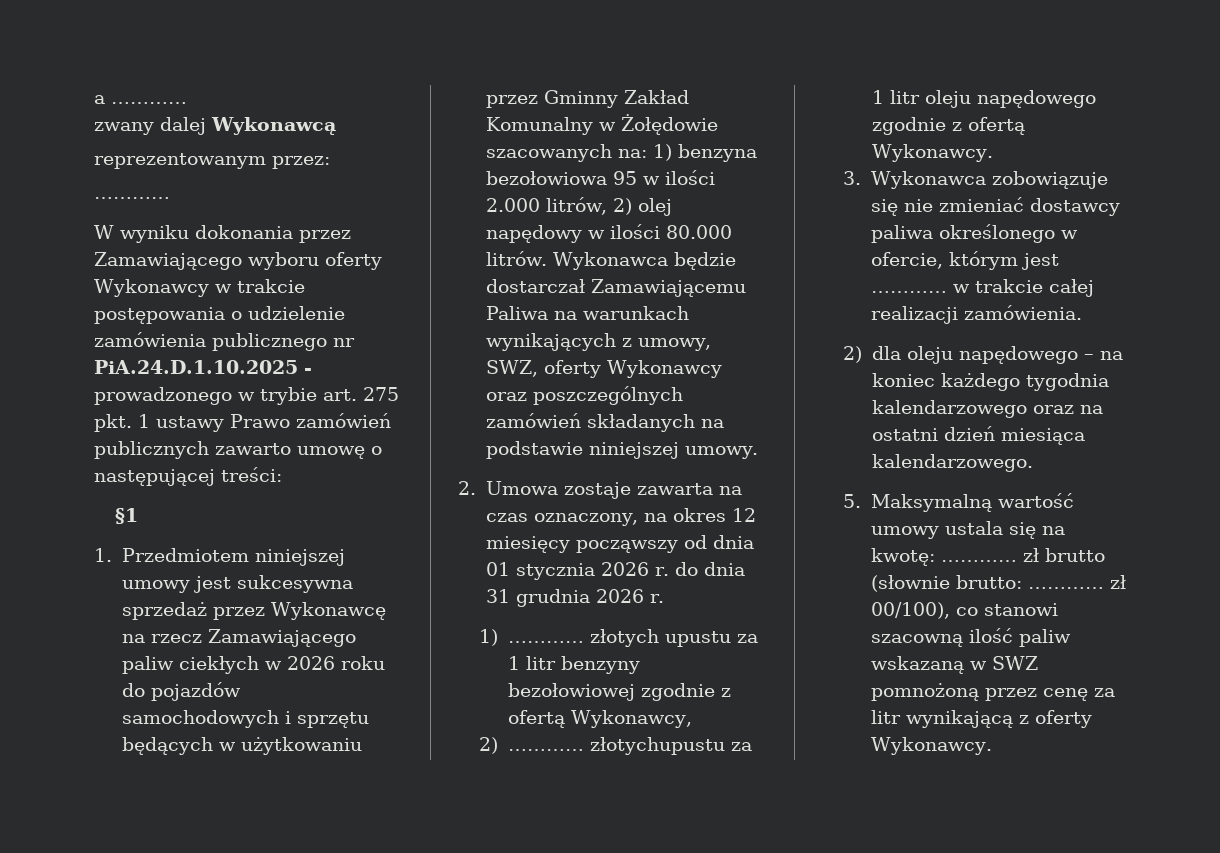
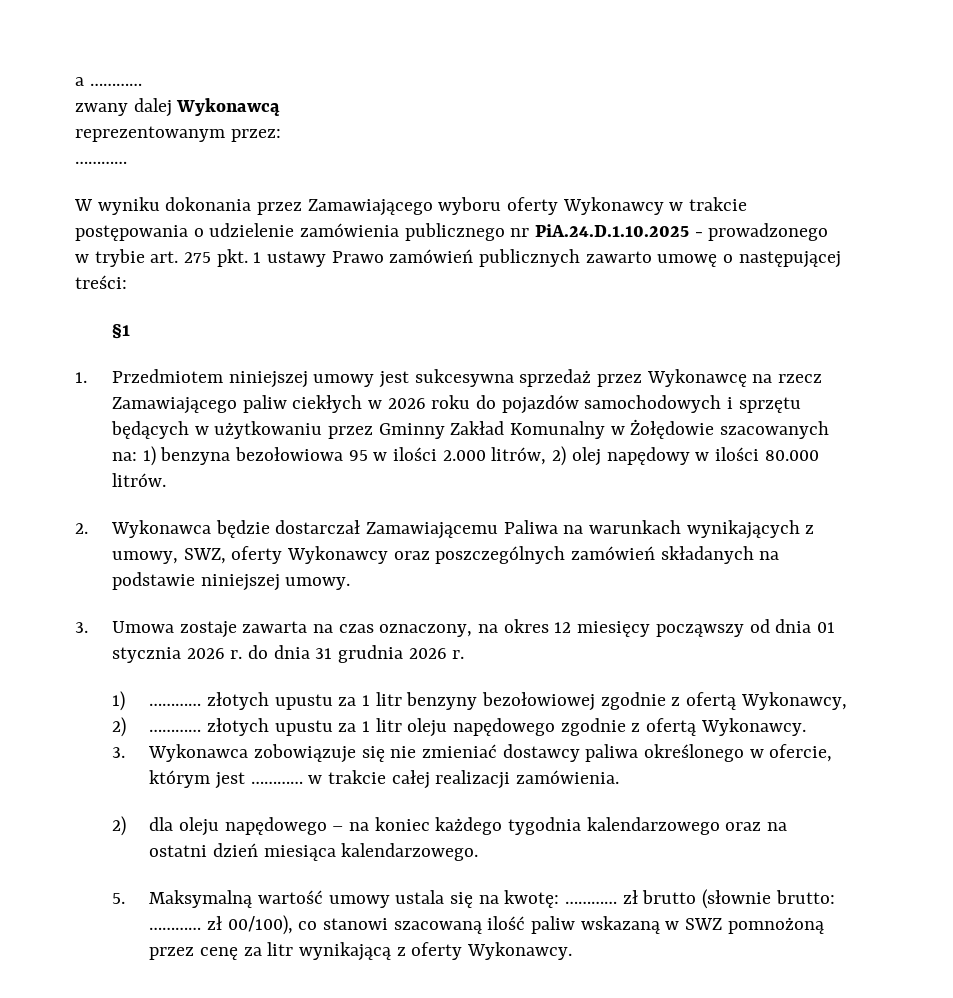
(548, 258) none -> [75,523,88,534] // 2.
[458,481,476,495] 2. -> [75,622,88,633] 3.
[589,737,725,755] złotychupustu -> [206,718,333,736] złotych upustu
[870,634,963,647] szacowną -> [393,921,482,934] szacowaną

